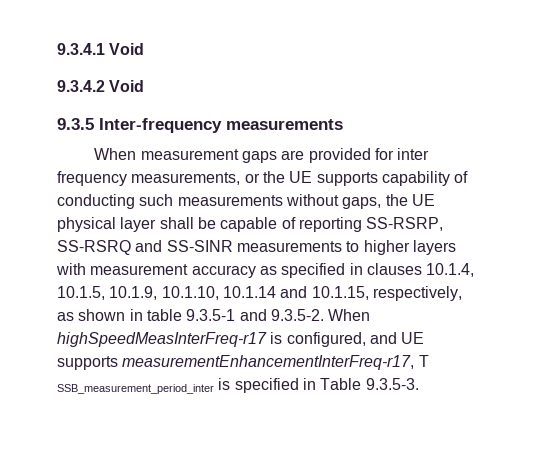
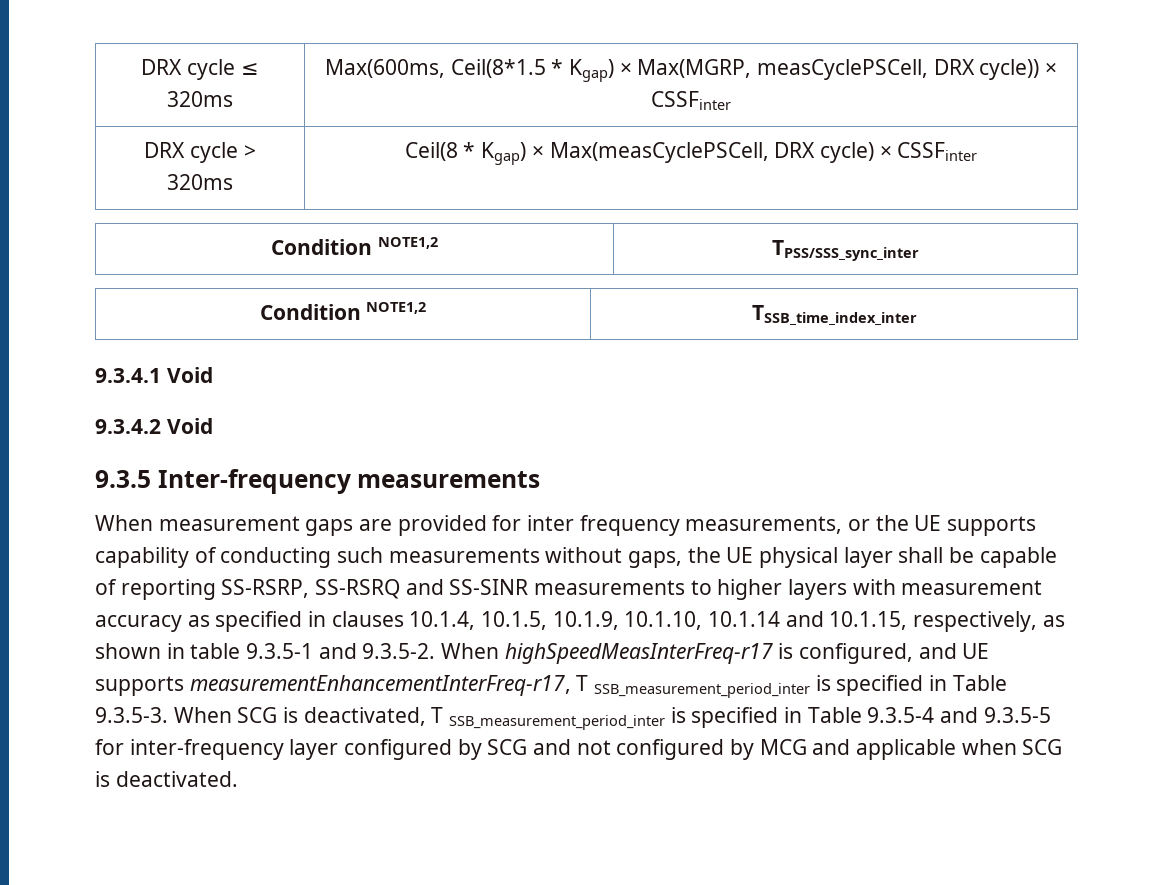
(57, 49) none -> [141,59,259,80] [167,91,233,107] [324,59,1058,82] [651,91,731,110] [144,142,256,163] [167,174,233,190] [404,142,978,165] [271,237,438,255] [772,240,919,261] [259,302,427,320] [751,305,917,325] DRX cycle ≤ 320ms | Max(600ms, Ceil(8*1.5 * Kgap) × Max(MGRP, measCyclePSCell, DRX cycle)) × CSSFinter // DRX cycle > 320ms | Ceil(8 * Kgap) × Max(measCyclePSCell, DRX cycle) × CSSFinter // Condition NOTE1,2 | TPSS/SSS_sync_inter // Condition NOTE1,2 | TSSB_time_index_inter //
(419, 384) none -> [173,707,1051,730] [95,739,1063,760] [95,771,238,787] When SCG is deactivated, T SSB_measurement_period_inter is specified in Table 9.3.5-4 and 9.3.5-5 for inter-frequency layer configured by SCG and not configured by MCG and applicable when SCG is deactivated.

